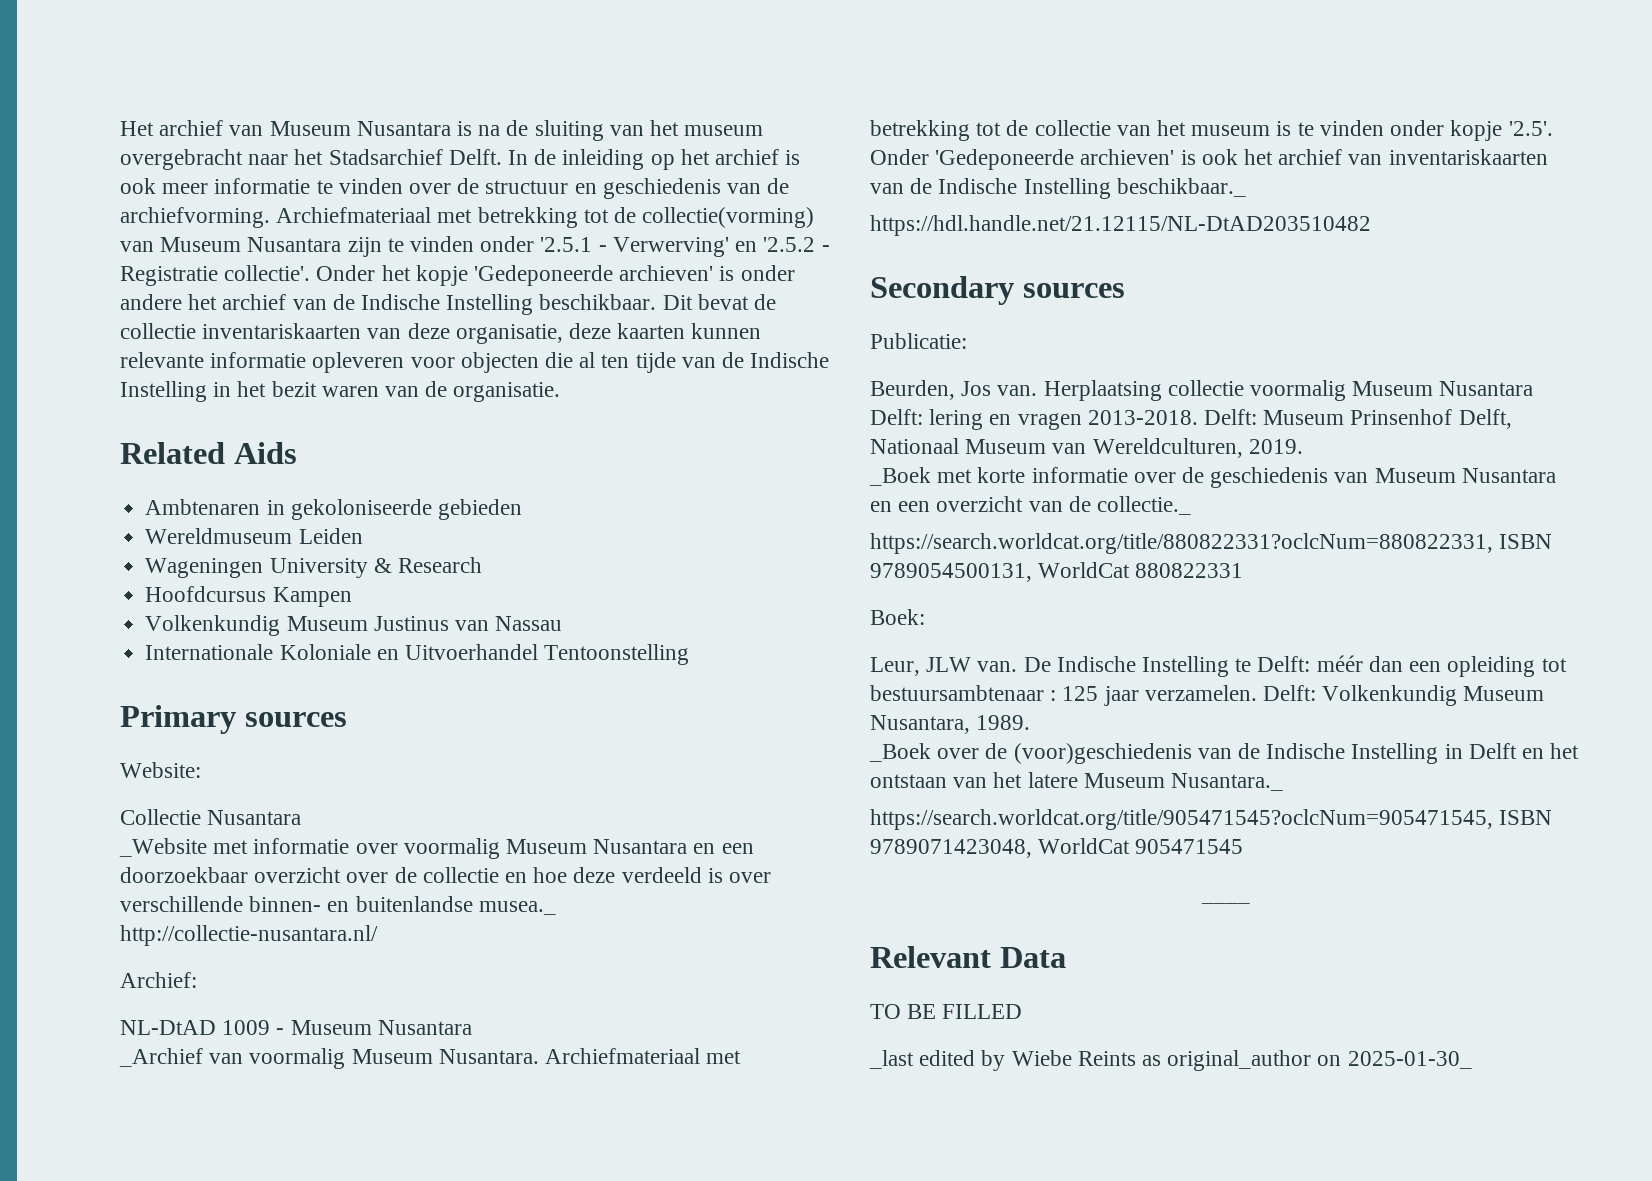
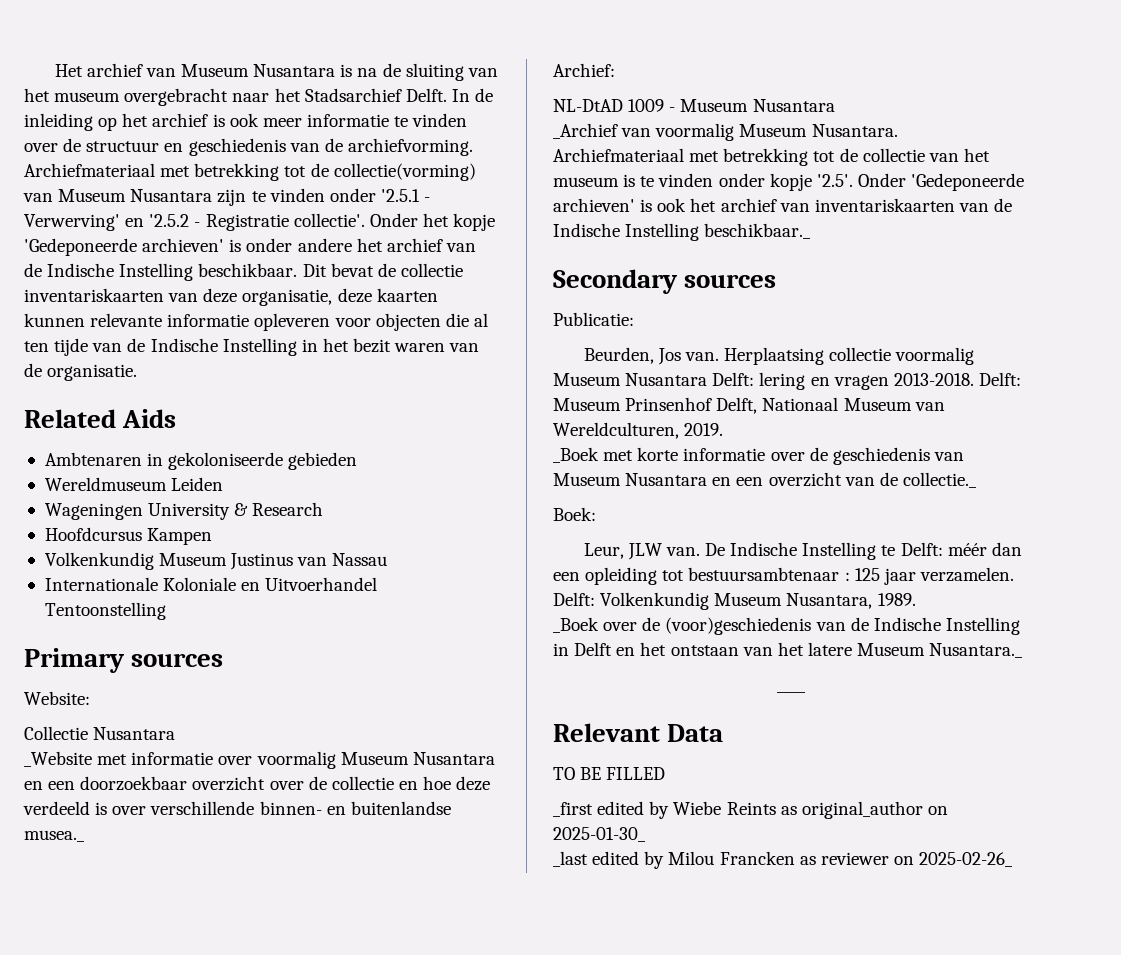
[120,925,378,946] // http://collectie-nusantara.nl/ -> (85, 836) none
[870,215,1371,236] // https://hdl.handle.net/21.12115/NL-DtAD203510482 -> (812, 231) none
[870,533,1553,554] [870,562,1244,582] // https://search.worldcat.org/title/880822331?oclcNum=880822331, ISBN 9789054500131, WorldCat 880822331 -> (977, 480) none
[870,809,1553,830] [870,838,1244,858] // https://search.worldcat.org/title/905471545?oclcNum=905471545, ISBN 9789071423048, WorldCat 905471545 -> (1024, 650) none
[869,1050,914,1069] _last -> [553,802,593,817] _first
(1472, 1060) none -> [553,851,1014,869] // _last edited by Milou Francken as reviewer on 2025-02-26_

